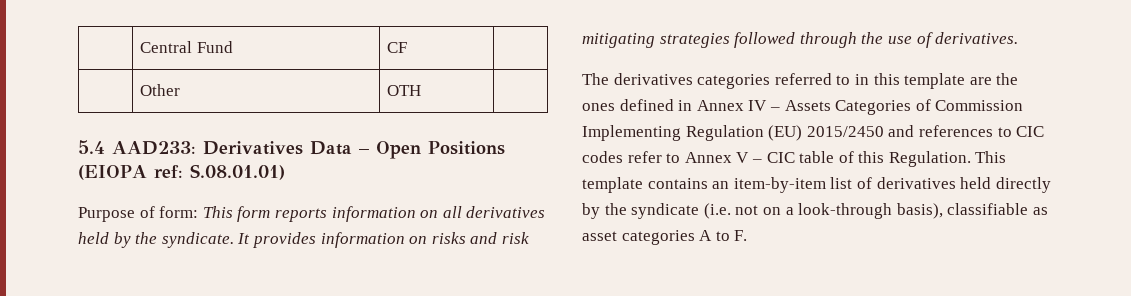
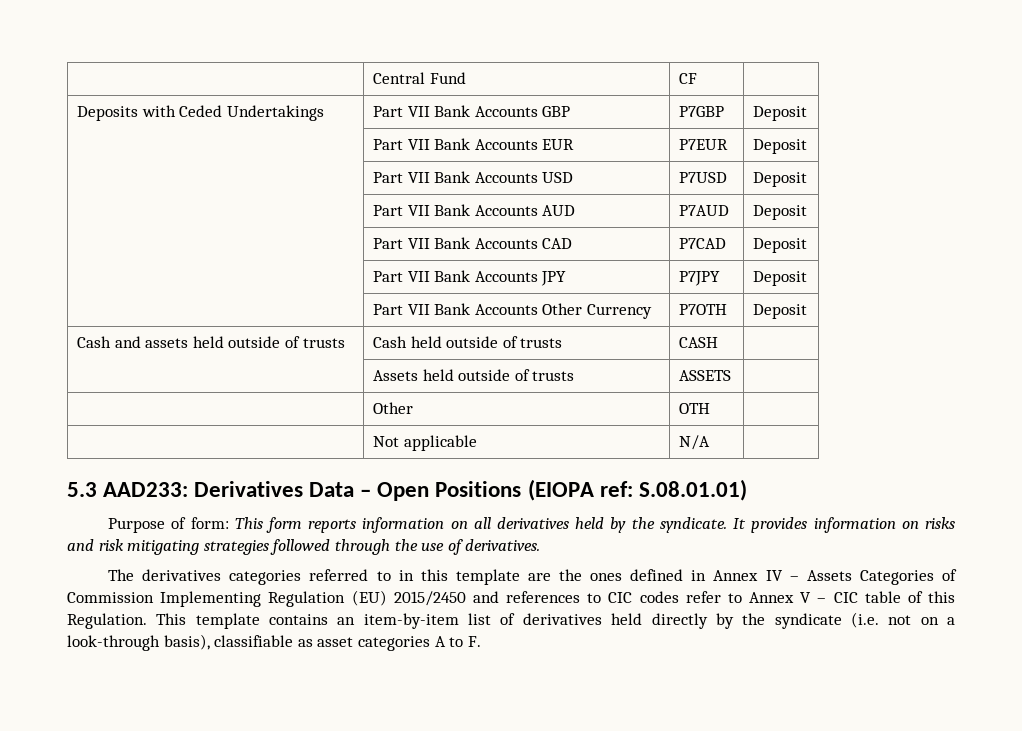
[140,84,181,96] [387,85,422,96] [78,140,105,154] | Other | OTH | // 5.4 -> [77,105,324,121] [373,105,571,117] [679,106,725,117] [753,106,808,121] [373,138,575,150] [679,139,729,150] [753,139,808,154] [373,171,574,183] [679,172,728,183] [753,172,808,187] [373,204,576,216] [679,205,730,216] [753,205,808,220] [373,237,573,249] [679,238,727,249] [753,238,808,253] [373,270,567,286] [679,271,721,286] [753,271,808,286] [373,303,653,319] [679,304,728,315] [753,304,808,319] [77,336,345,348] [373,336,563,348] [679,337,719,348] [373,369,575,381] [679,370,732,381] [373,402,414,414] [679,403,711,414] [373,435,477,451] [679,435,711,450] [67,482,97,497] Deposits with Ceded Undertakings | Part VII Bank Accounts GBP | P7GBP | Deposit // | Part VII Bank Accounts EUR | P7EUR | Deposit // | Part VII Bank Accounts USD | P7USD | Deposit // | Part VII Bank Accounts AUD | P7AUD | Deposit // | Part VII Bank Accounts CAD | P7CAD | Deposit // | Part VII Bank Accounts JPY | P7JPY | Deposit // | Part VII Bank Accounts Other Currency | P7OTH | Deposit // Cash and assets held outside of trusts | Cash held outside of trusts | CASH | // | Assets held outside of trusts | ASSETS | // | Other | OTH | // | Not applicable | N/A | // 5.3

